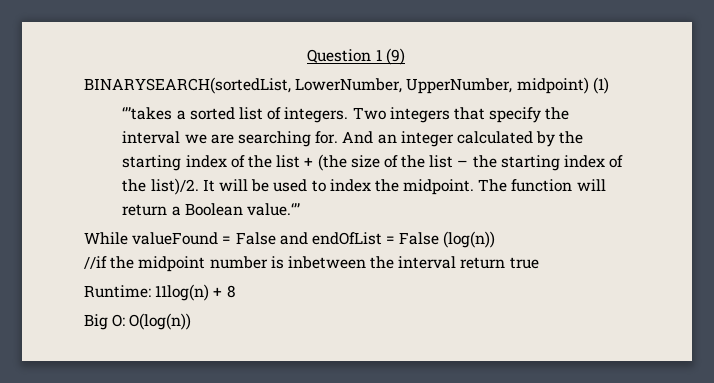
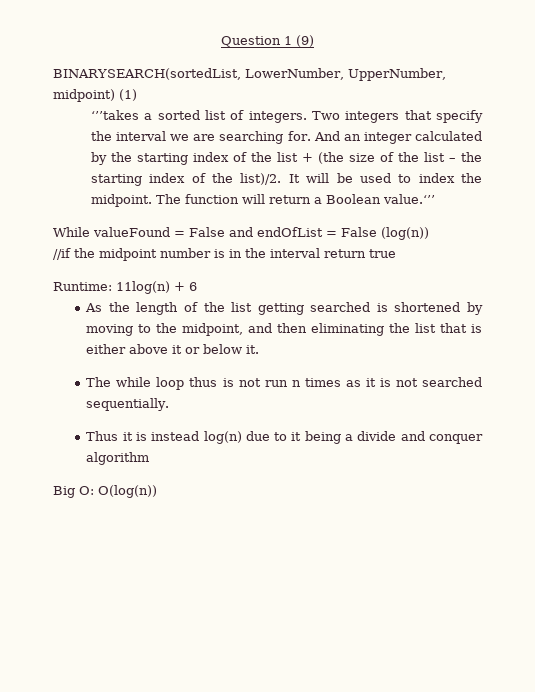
[287,256,366,269] inbetween -> [229,249,242,258] in
[226,285,236,298] 8 -> [189,282,197,291] [85,302,484,315] [86,323,482,336] [86,344,260,354] [86,377,483,390] [86,398,170,411] [86,431,484,444] [86,452,150,465] 6 // As the length of the list getting searched is shortened by moving to the midpoint, and then eliminating the list that is either above it or below it. // The while loop thus is not run n times as it is not searched sequentially. // Thus it is instead log(n) due to it being a divide and conquer algorithm

